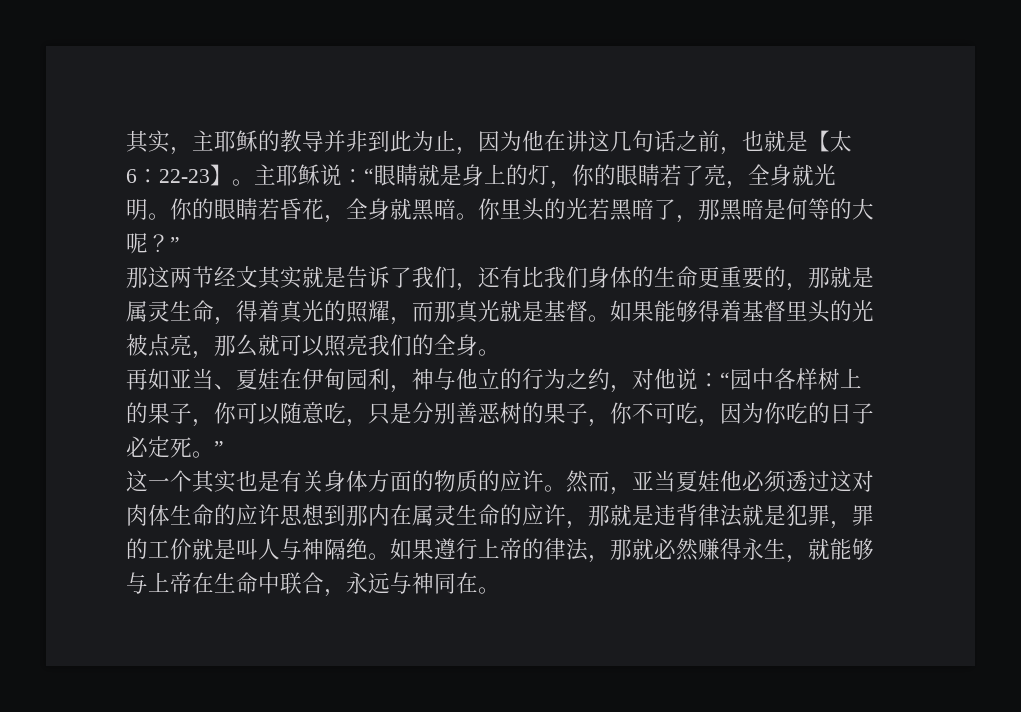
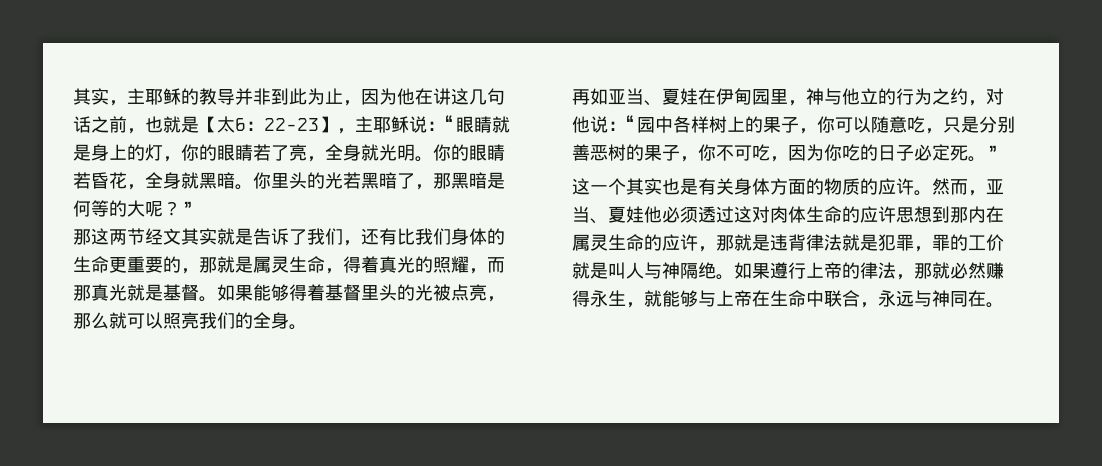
[232,179,254,186] 。 -> [337,128,355,134] ，
[368,368,390,390] 利 -> [770,89,788,104] 里
(676, 481) none -> [590,218,608,224] 、

